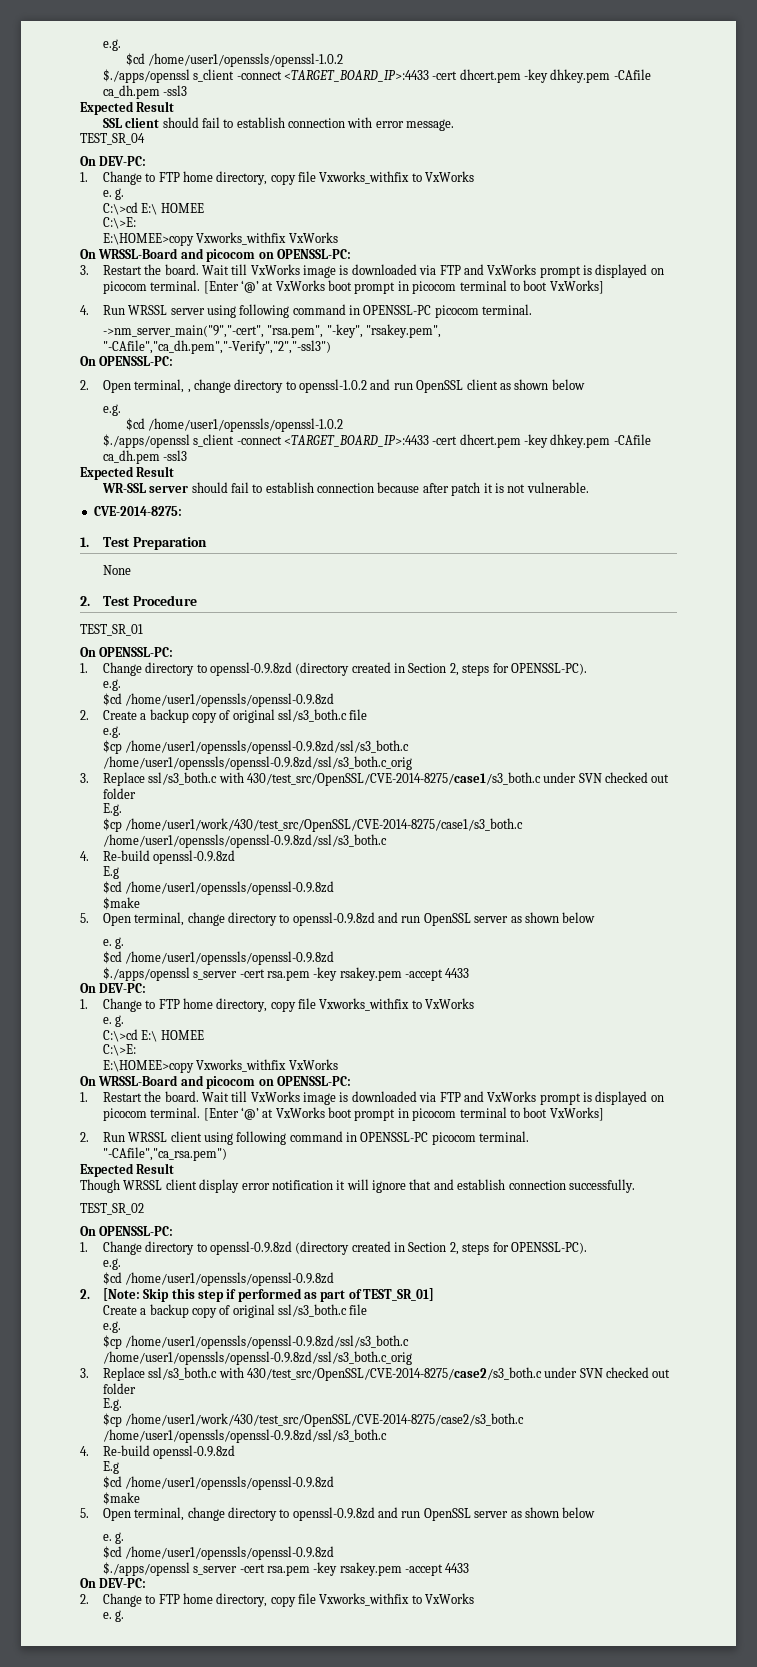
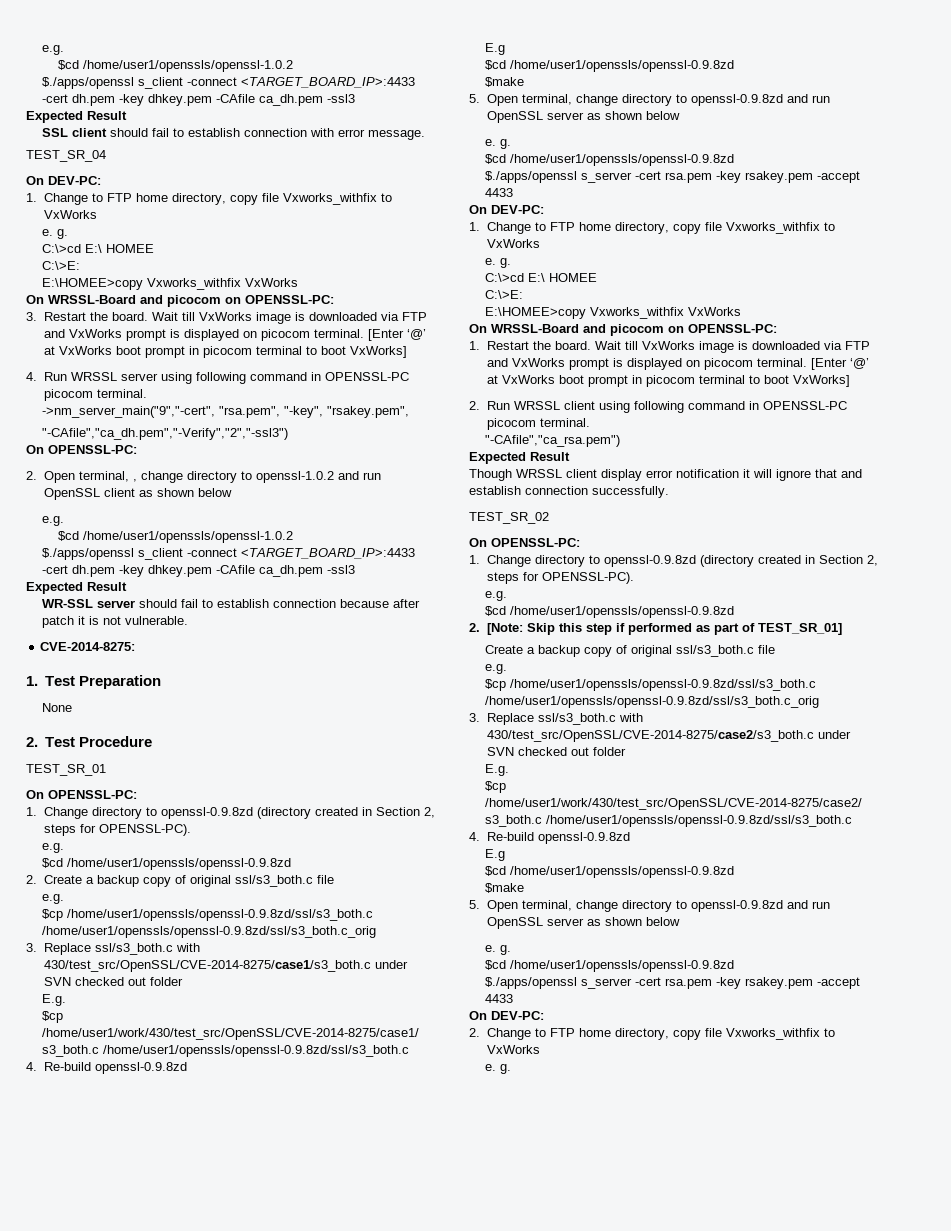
[102,39,121,51] [125,53,344,67] [102,69,521,83] e.g. // $cd /home/user1/openssls/openssl-1.0.2 // $./apps/openssl s_client -connect <TARGET_BOARD_IP>:4433 -cert dhcert.pem -> [42,45,65,55] [58,60,294,72] [42,77,416,89] [42,94,116,106] e.g. // $cd /home/user1/openssls/openssl-1.0.2 // $./apps/openssl s_client -connect <TARGET_BOARD_IP>:4433 -cert dh.pem
[459,434,521,448] dhcert.pem -> [72,565,116,577] dh.pem

